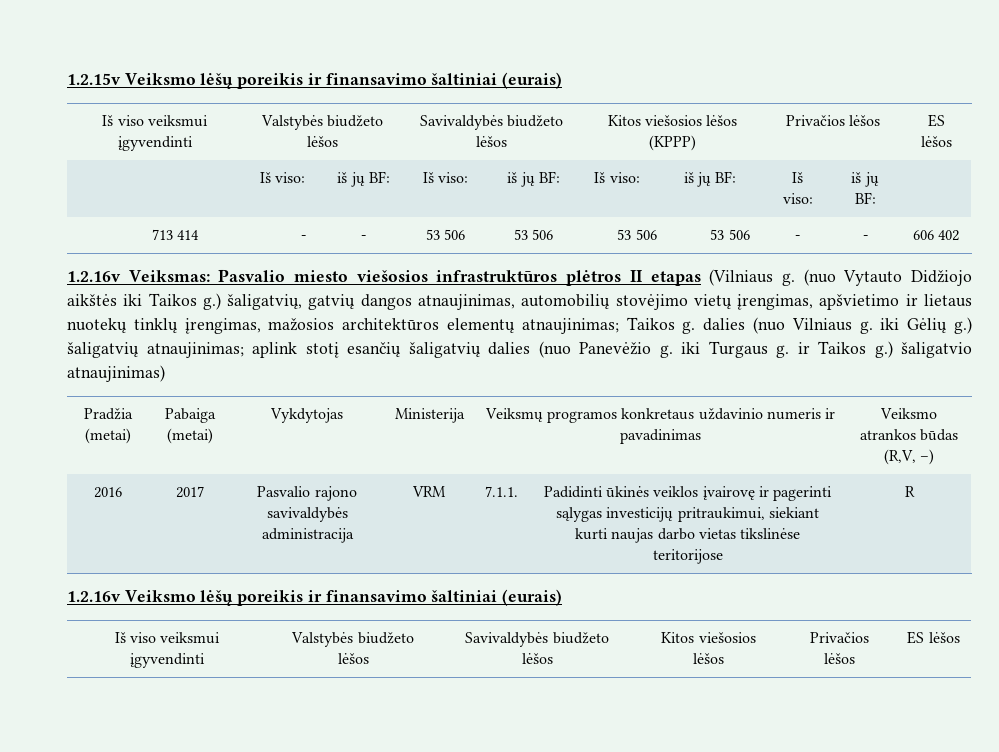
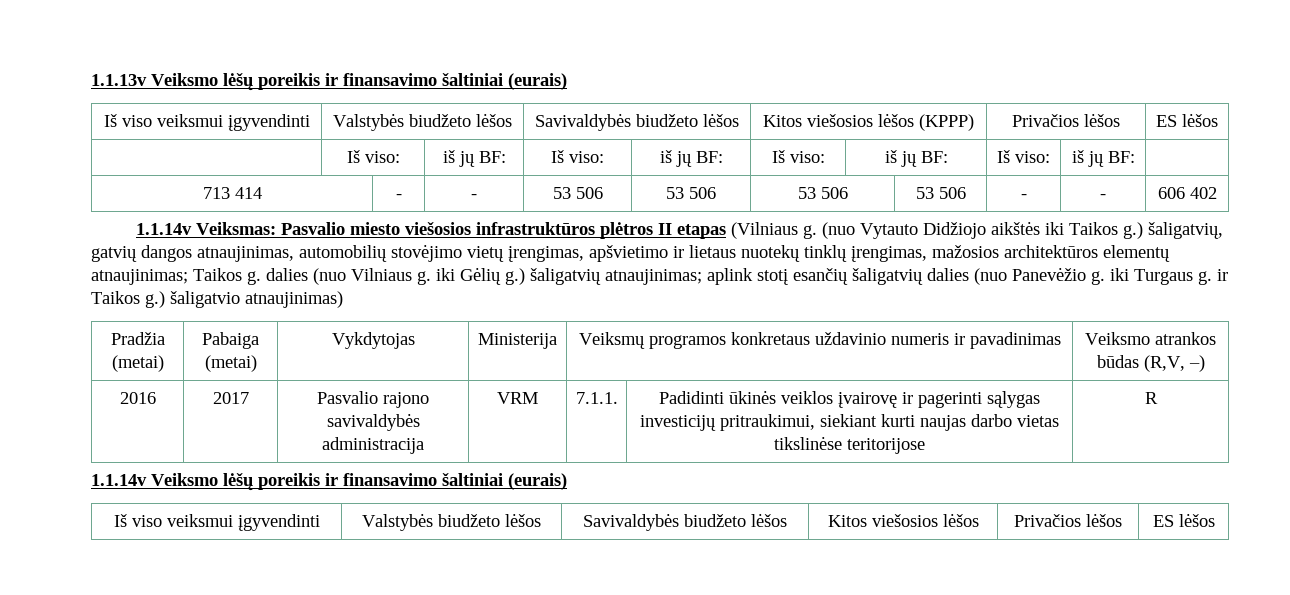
[67,73,121,85] 1.2.15v -> [91,74,147,86] 1.1.13v
[67,271,121,282] 1.2.16v -> [135,223,192,235] 1.1.14v
[67,591,121,602] 1.2.16v -> [91,474,147,486] 1.1.14v

